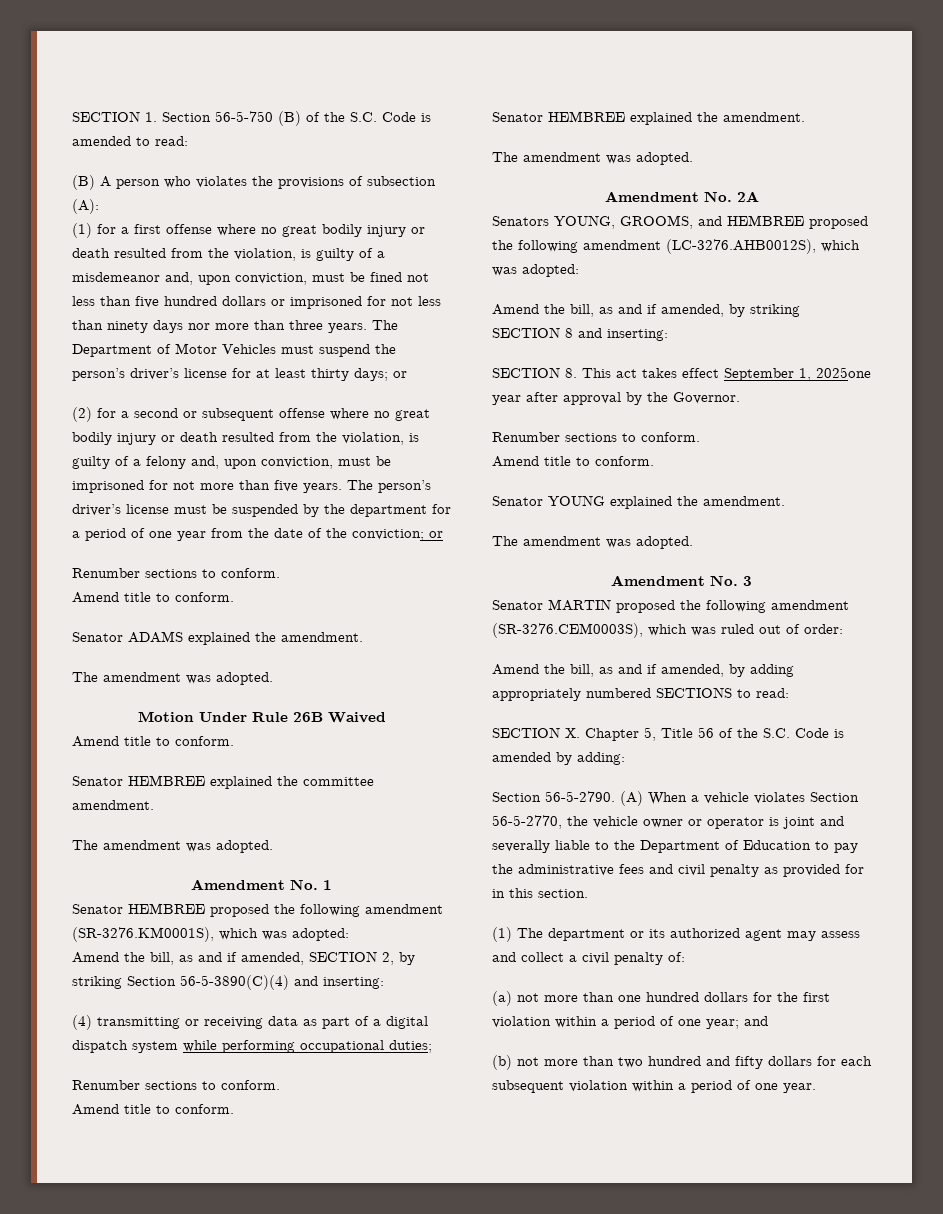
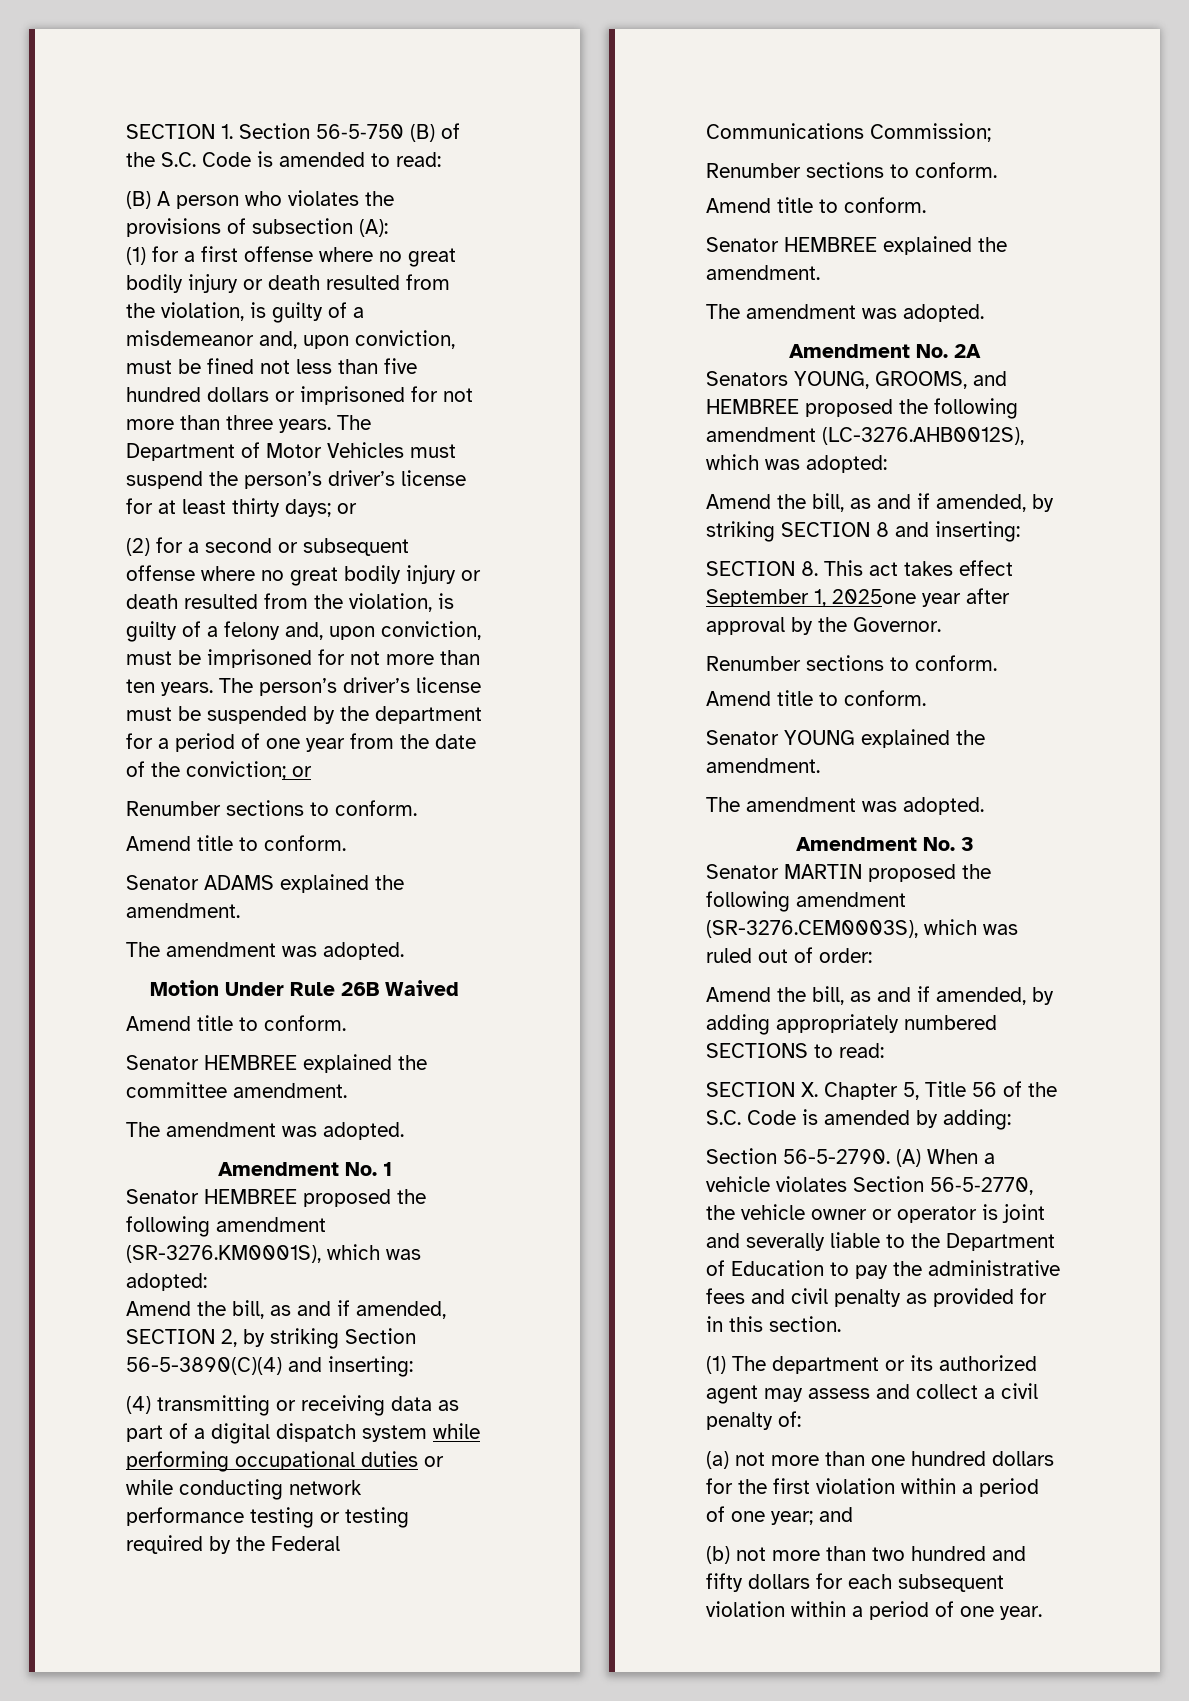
[418,296,441,306] [72,320,210,333] less than ninety days nor -> (473, 395) none
[274,480,298,492] five -> [126,679,155,693] ten
[389,1040,432,1053] duties; -> [361,1451,444,1467] [126,1479,362,1500] [126,1507,409,1528] [126,1535,340,1554] [706,123,991,142] duties or while conducting network performance testing or testing required by the Federal Communications Commission;

